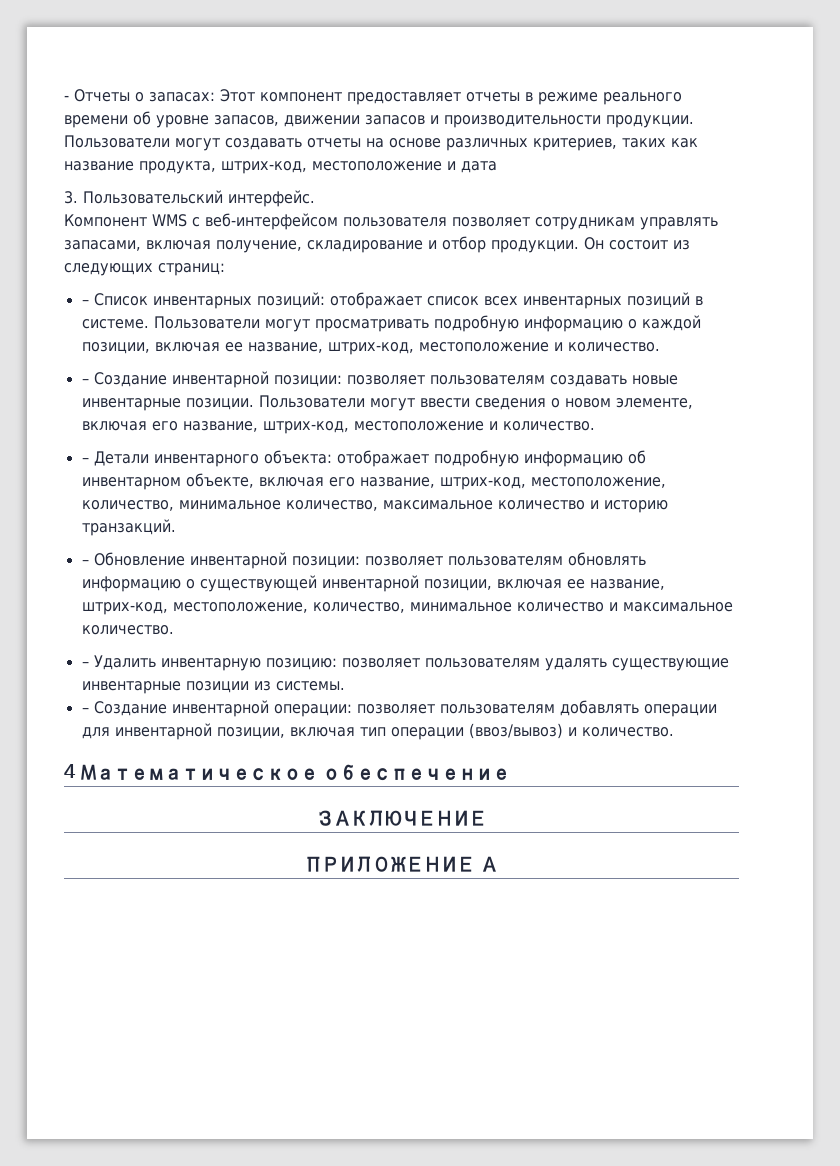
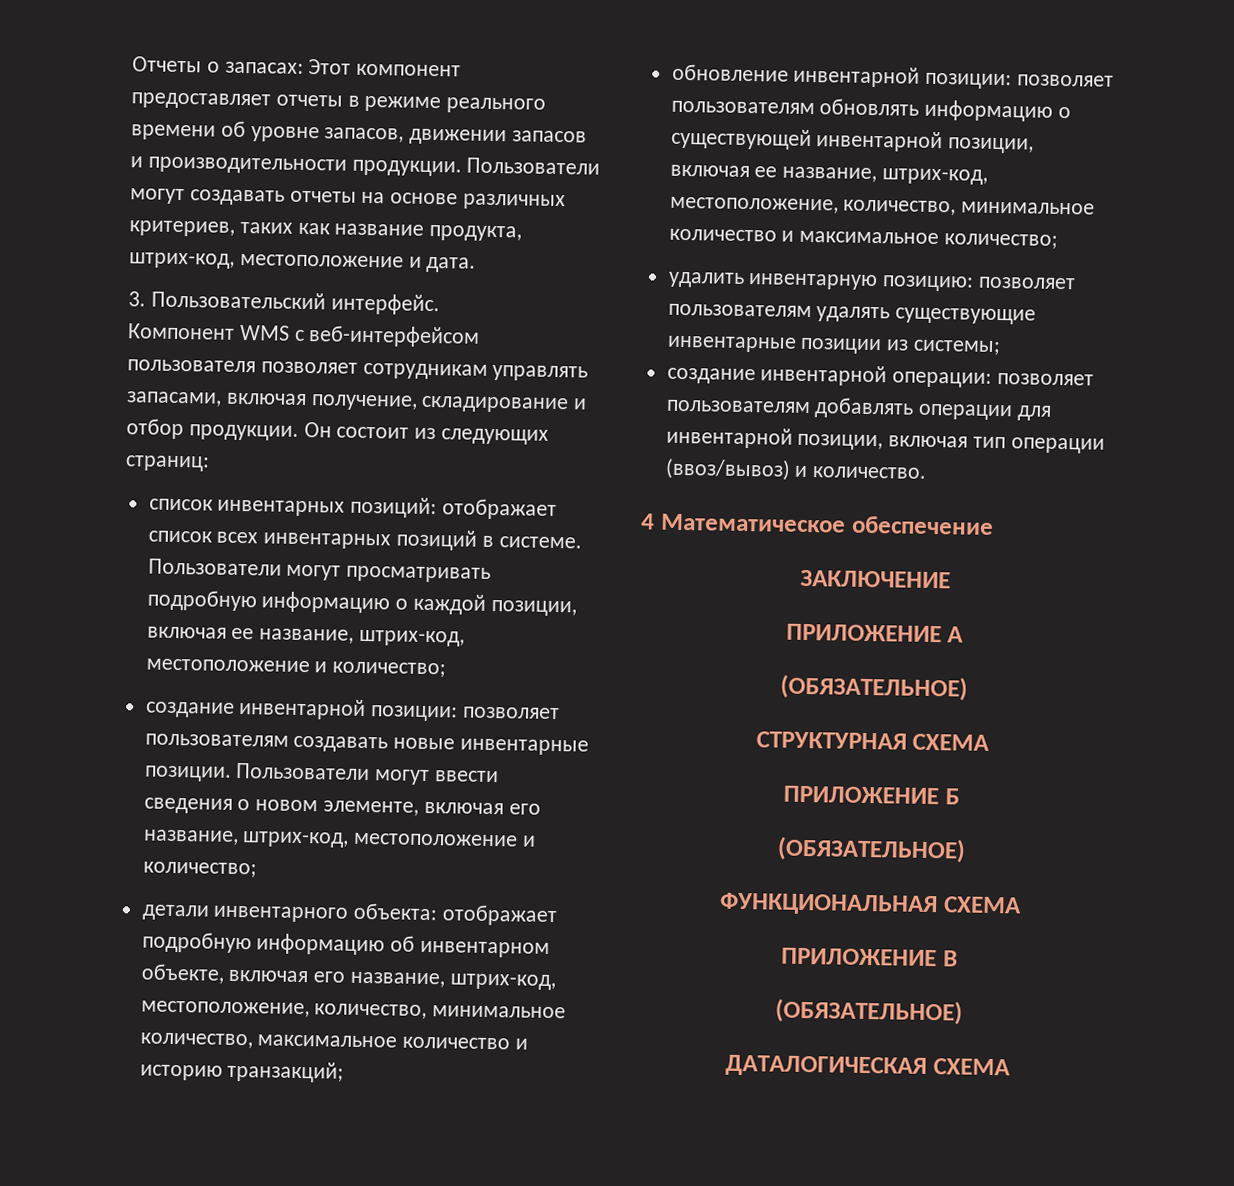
[64,95,69,101] - -> (132, 64) none
[461,161,497,173] дата -> [426,256,477,273] дата.
[81,293,148,306] – Список -> [148,498,213,511] список
[567,342,660,352] [81,372,167,387] количество. // – Создание -> [332,661,447,678] [144,701,235,718] количество; // создание
[502,421,595,431] [81,451,149,466] количество. // – Детали -> [142,861,257,878] [141,904,209,921] количество; // детали
[81,519,176,536] [81,552,185,566] транзакций. // – Обновление -> [227,1060,345,1083] [671,63,789,82] транзакций; // обновление
[81,625,174,635] [81,655,156,670] количество. // – Удалить -> [944,233,1059,249] [667,271,745,288] количество; // удалить
[275,681,345,691] [81,701,167,716] системы. // – Создание -> [913,339,1002,356] [666,367,756,385] системы; // создание
(498, 864) none -> [779,674,968,701] [755,731,991,751] [783,785,960,805] [776,836,966,863] [719,892,1022,917] [781,947,958,967] [774,998,963,1025] [725,1054,1011,1078] // (ОБЯЗАТЕЛЬНОЕ) // СТРУКТУРНАЯ СХЕМА // ПРИЛОЖЕНИЕ Б // (ОБЯЗАТЕЛЬНОЕ) // ФУНКЦИОНАЛЬНАЯ СХЕМА // ПРИЛОЖЕНИЕ В // (ОБЯЗАТЕЛЬНОЕ) // ДАТАЛОГИЧЕСКАЯ СХЕМА

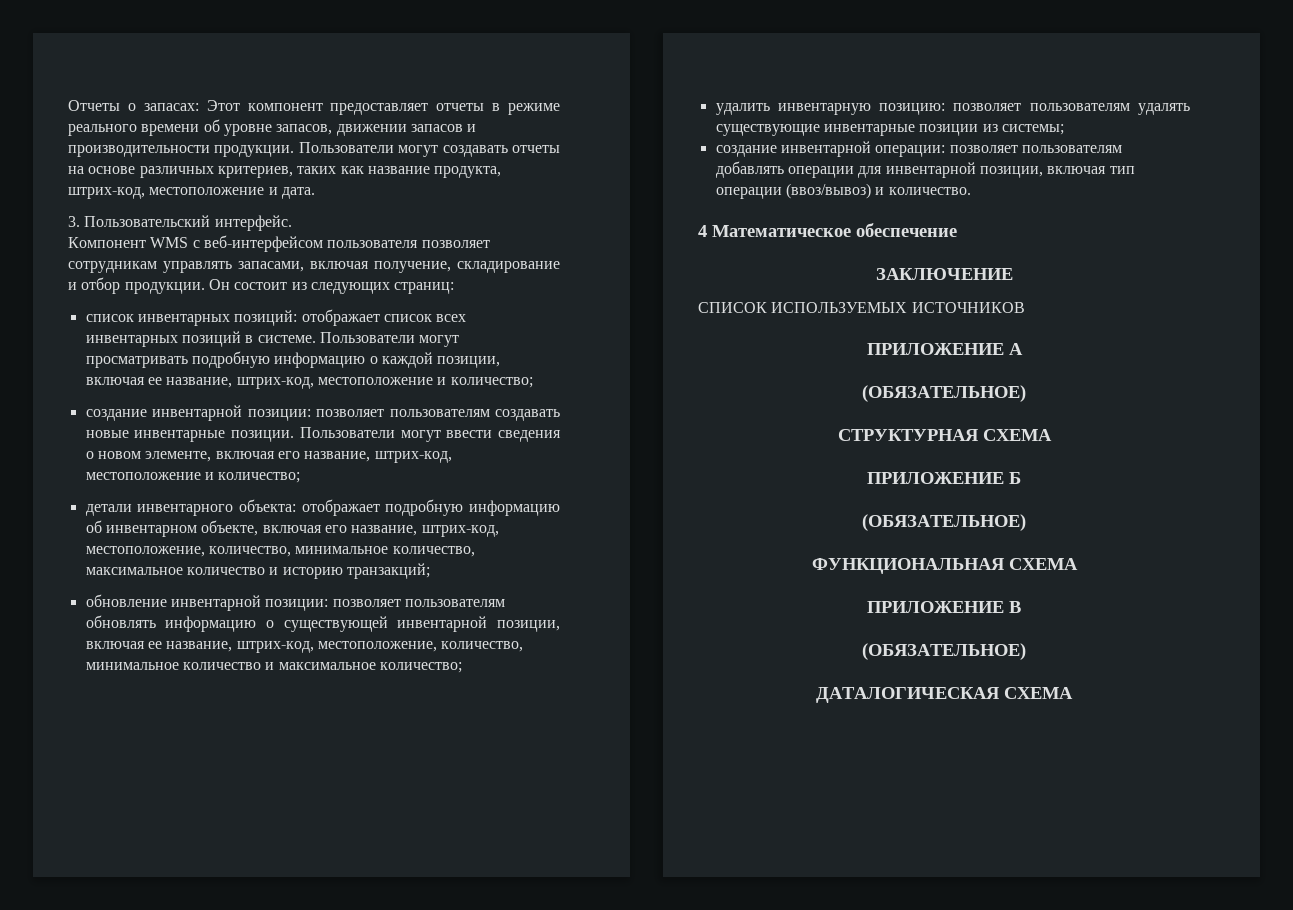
(951, 579) none -> [698,302,1025,313] // СПИСОК ИСПОЛЬЗУЕМЫХ ИСТОЧНИКОВ

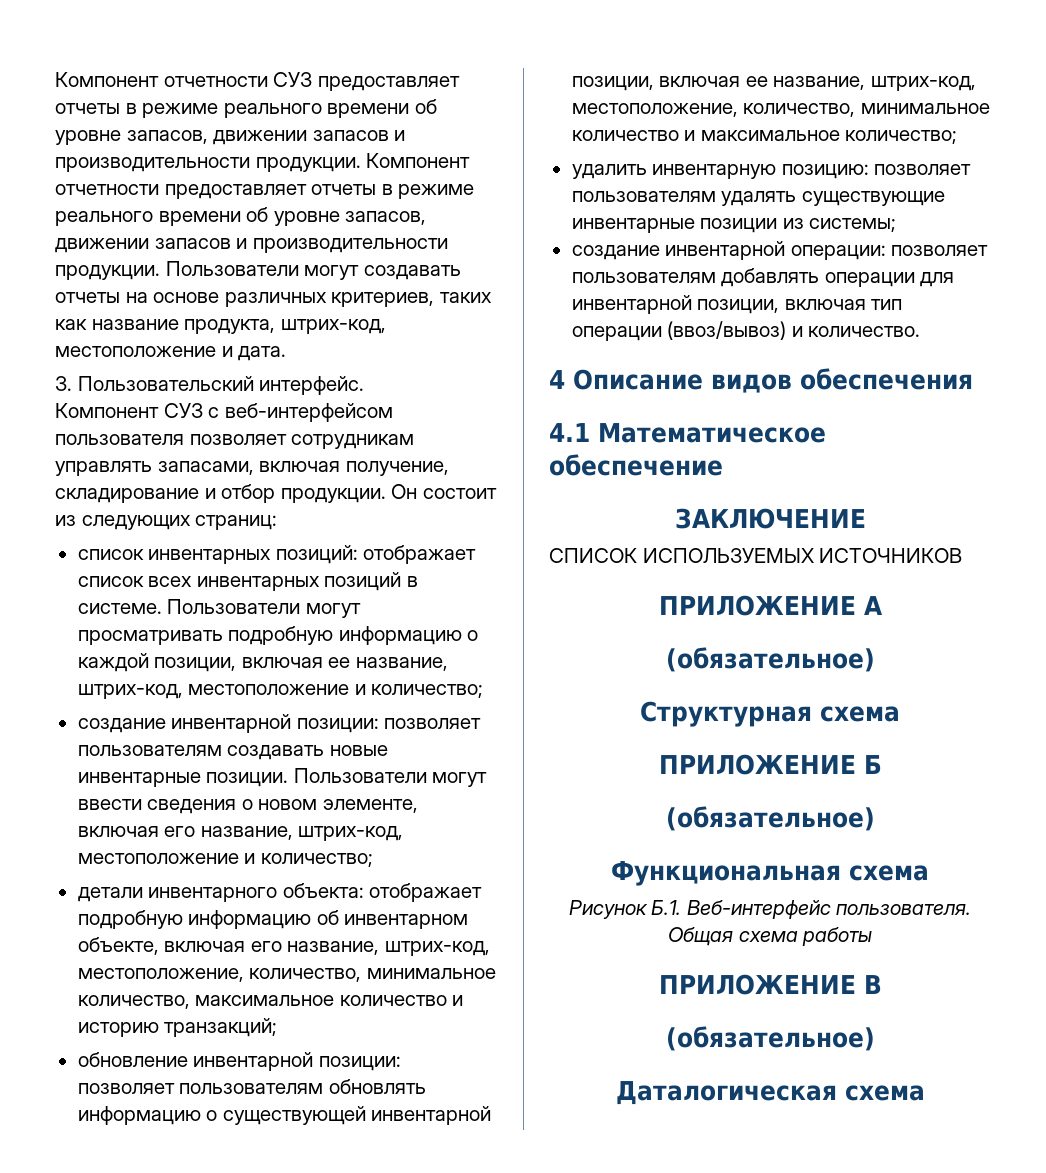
[68,100,323,111] Отчеты о запасах: Этот компонент -> [55,72,460,91] [55,99,437,118] [55,130,406,145] [55,153,471,172] [55,184,159,195] Компонент отчетности СУЗ предоставляет отчеты в режиме реального времени об уровне запасов, движении запасов и производительности продукции. Компонент отчетности
[150,237,189,248] WMS -> [163,403,203,418] СУЗ
(707, 231) none -> [573,368,973,393] [549,423,590,442] Описание видов обеспечения // 4.1
[862,385,1026,402] [837,429,1052,441] (ОБЯЗАТЕЛЬНОЕ) // СТРУКТУРНАЯ СХЕМА -> [665,647,875,672] [640,701,900,727] (обязательное) // Структурная схема
[862,514,1026,531] [811,558,1078,574] (ОБЯЗАТЕЛЬНОЕ) // ФУНКЦИОНАЛЬНАЯ СХЕМА -> [665,806,875,831] [611,861,929,886] [568,900,972,919] [667,927,873,946] (обязательное) // Функциональная схема // Рисунок Б.1. Веб-интерфейс пользователя. Общая схема работы
[862,643,1026,660] [816,687,1073,703] (ОБЯЗАТЕЛЬНОЕ) // ДАТАЛОГИЧЕСКАЯ СХЕМА -> [665,1026,875,1051] [615,1081,925,1105] (обязательное) // Даталогическая схема

